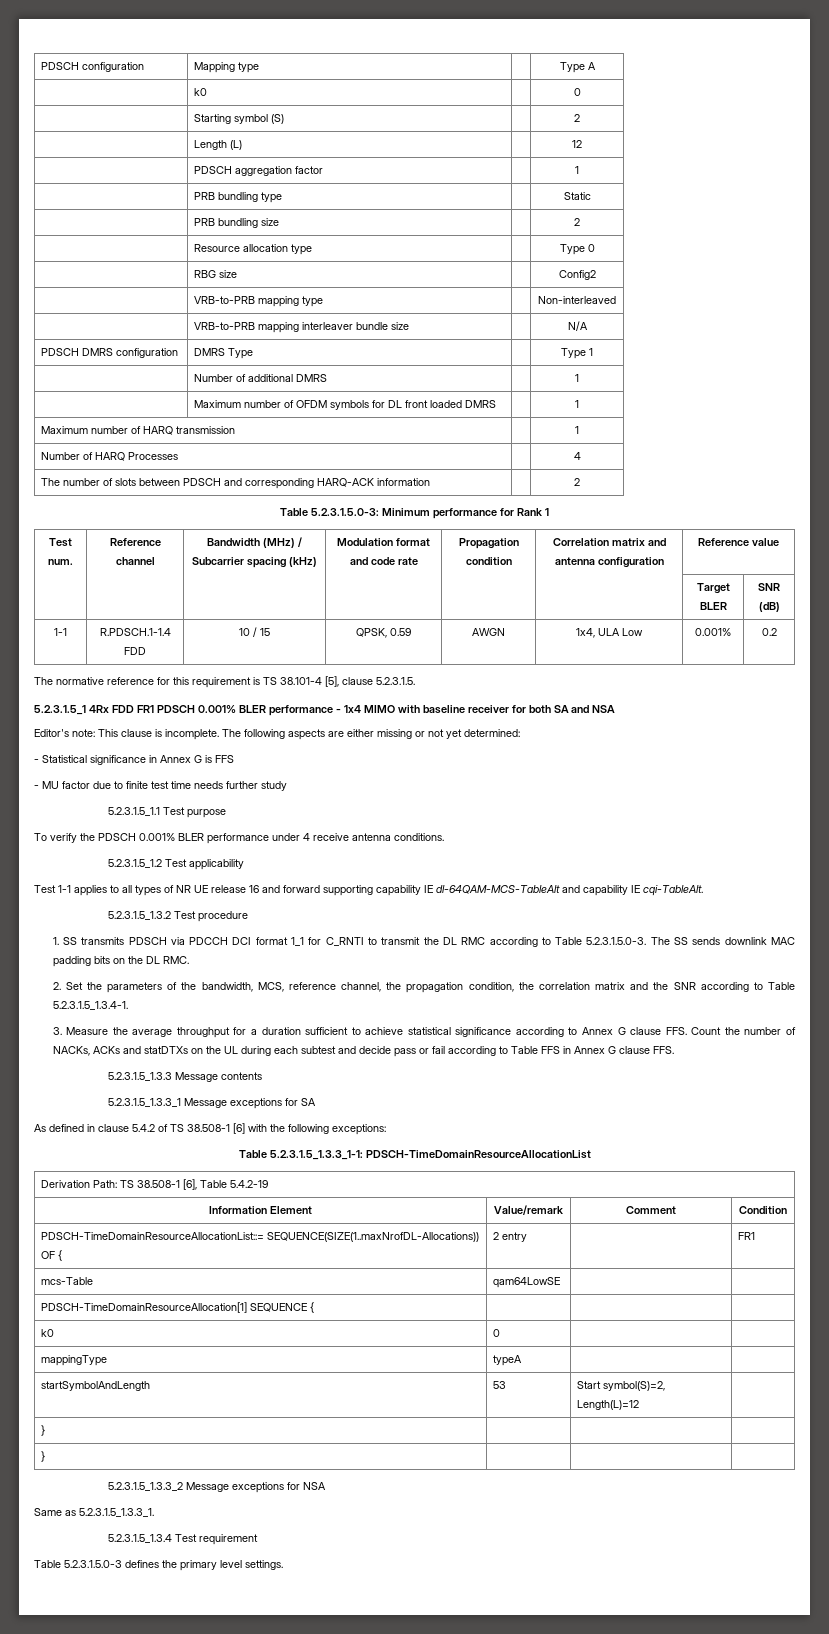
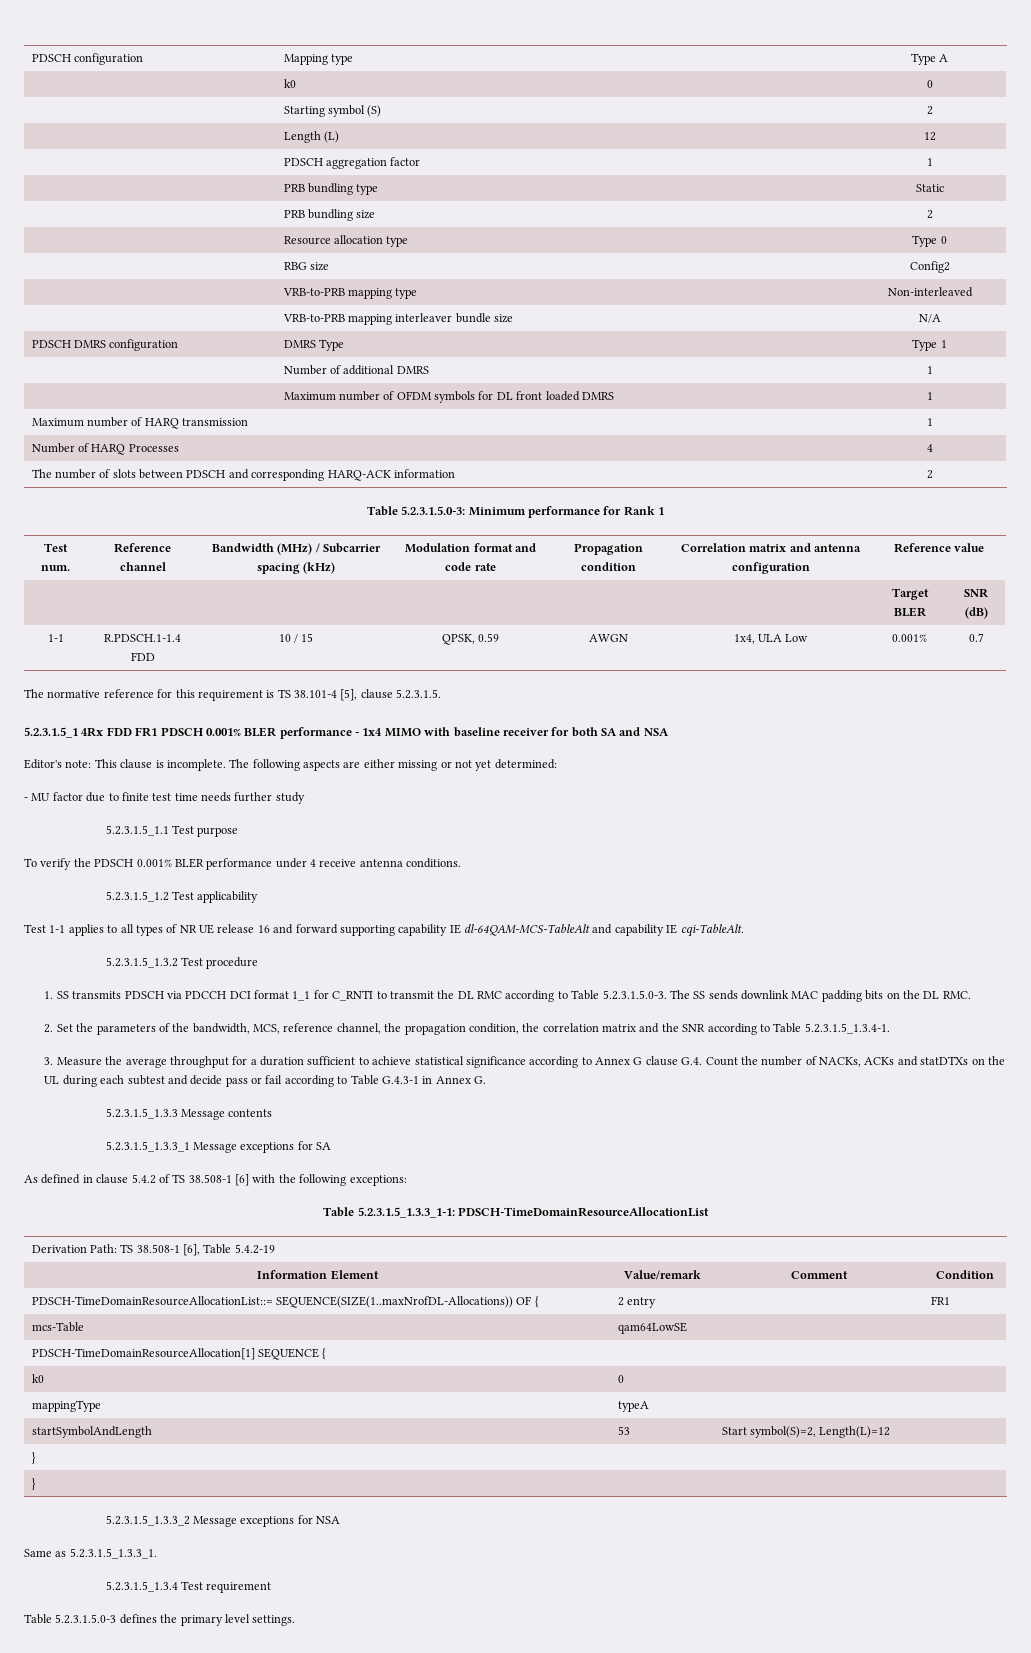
[761,628,777,636] 0.2 -> [968,633,984,642] 0.7
[34,755,234,765] // - Statistical significance in Annex G is FFS -> (557, 764) none
[665,1027,687,1035] FFS. -> [681,1057,703,1065] G.4.
[540,1046,674,1054] FFS in Annex G clause FFS. -> [381,1076,487,1084] G.4.3-1 in Annex G.

